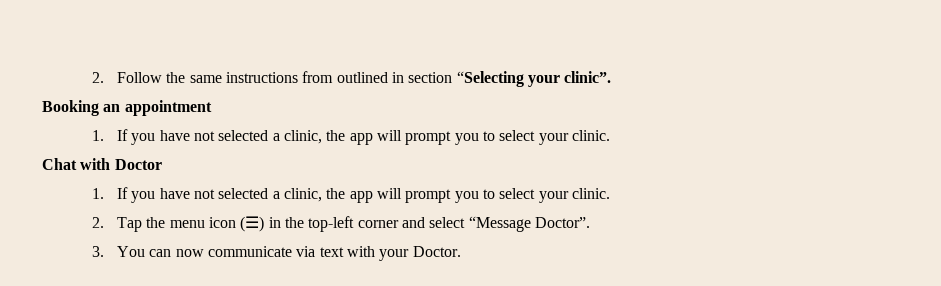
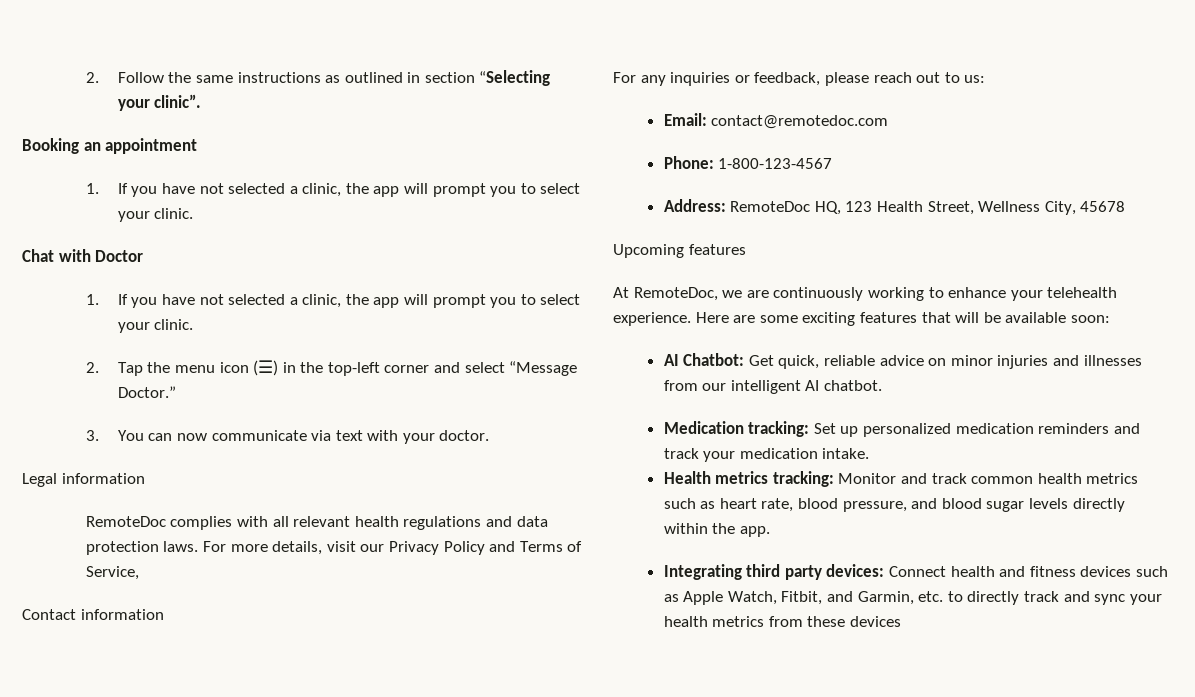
[302,71,334,83] from -> [325,75,341,83] as
[534,217,590,228] Doctor”. -> [117,386,176,398] Doctor.”
[412,246,461,257] Doctor. -> [439,430,490,441] [22,473,145,487] [85,516,548,530] [85,541,583,555] [85,566,139,580] [22,609,164,620] [613,72,986,86] [663,113,889,129] [663,156,833,169] [663,199,1126,215] [613,244,746,258] [613,287,1118,301] [613,312,1110,326] [663,353,1142,369] [663,380,882,394] [663,421,1140,437] [663,448,870,462] [663,471,1139,487] [663,498,1125,512] [663,523,770,537] [663,564,1168,580] [663,591,1162,605] [663,616,901,627] doctor. // Legal information // RemoteDoc complies with all relevant health regulations and data protection laws. For more details, visit our Privacy Policy and Terms of Service, // Contact information // For any inquiries or feedback, please reach out to us: // Email: contact@remotedoc.com // Phone: 1-800-123-4567 // Address: RemoteDoc HQ, 123 Health Street, Wellness City, 45678 // Upcoming features // At RemoteDoc, we are continuously working to enhance your telehealth experience. Here are some exciting features that will be available soon: // AI Chatbot: Get quick, reliable advice on minor injuries and illnesses from our intelligent AI chatbot. // Medication tracking: Set up personalized medication reminders and track your medication intake. // Health metrics tracking: Monitor and track common health metrics such as heart rate, blood pressure, and blood sugar levels directly within the app. // Integrating third party devices: Connect health and fitness devices such as Apple Watch, Fitbit, and Garmin, etc. to directly track and sync your health metrics from these devices

